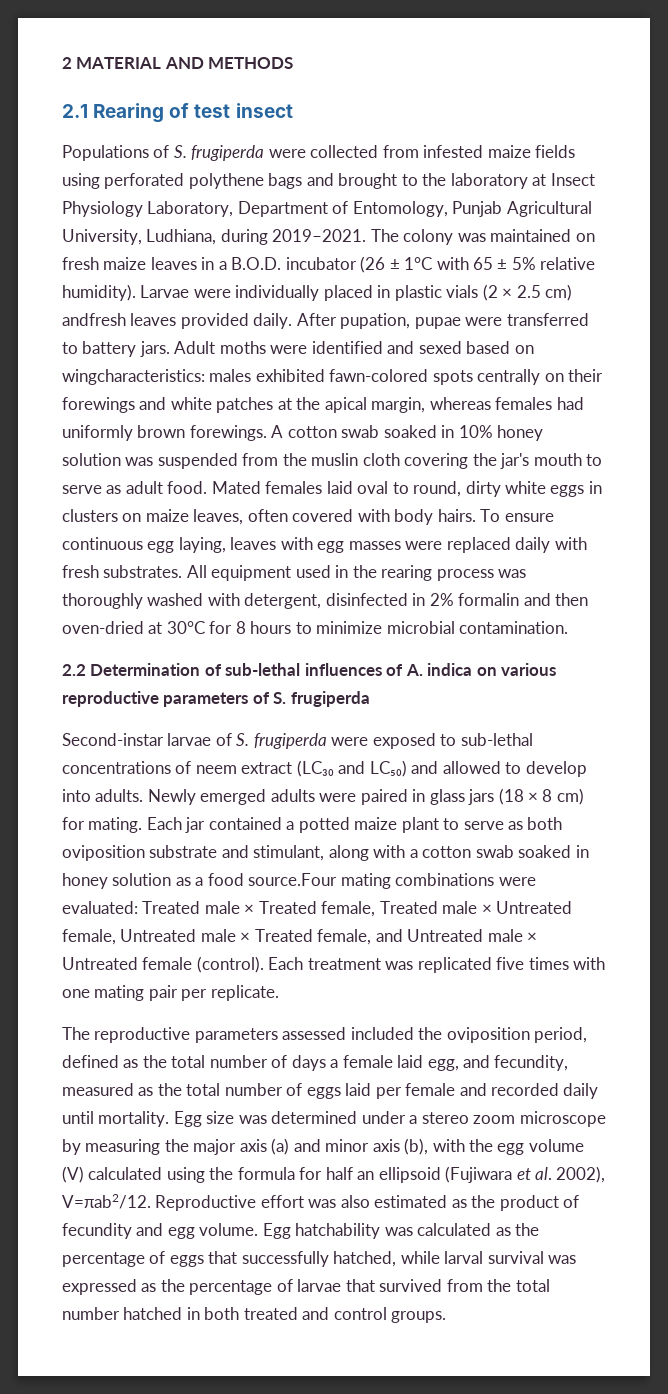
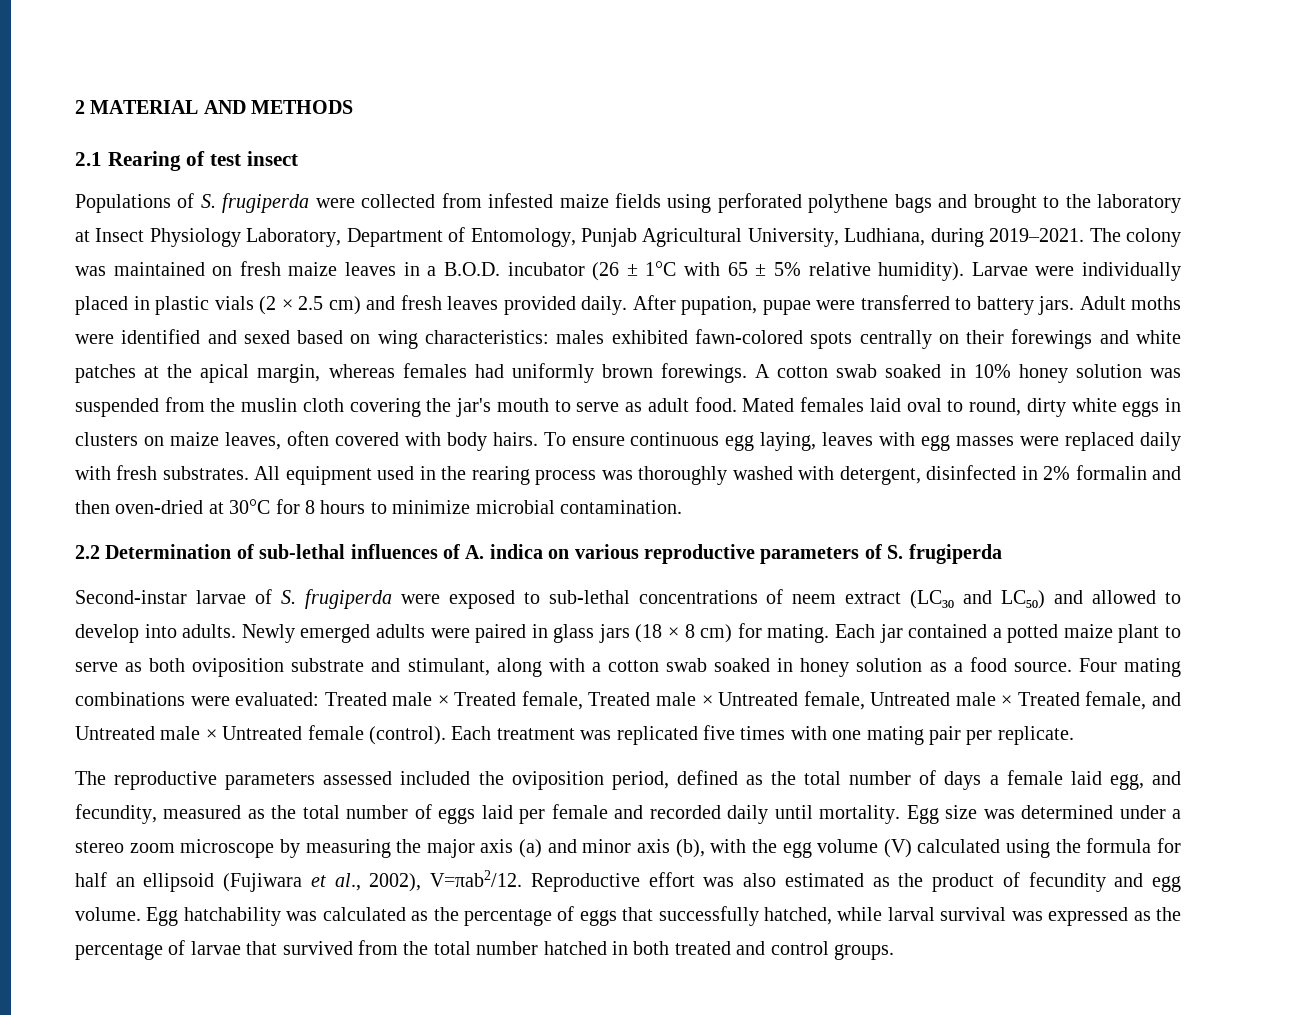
[62,313,126,326] andfresh -> [366,295,442,310] and fresh
[62,369,205,385] wingcharacteristics: -> [377,330,550,349] wing characteristics:
[248,873,338,886] source.Four -> [1013,658,1117,672] source. Four
[535,1167,553,1180] al. -> [334,873,361,891] al.,

